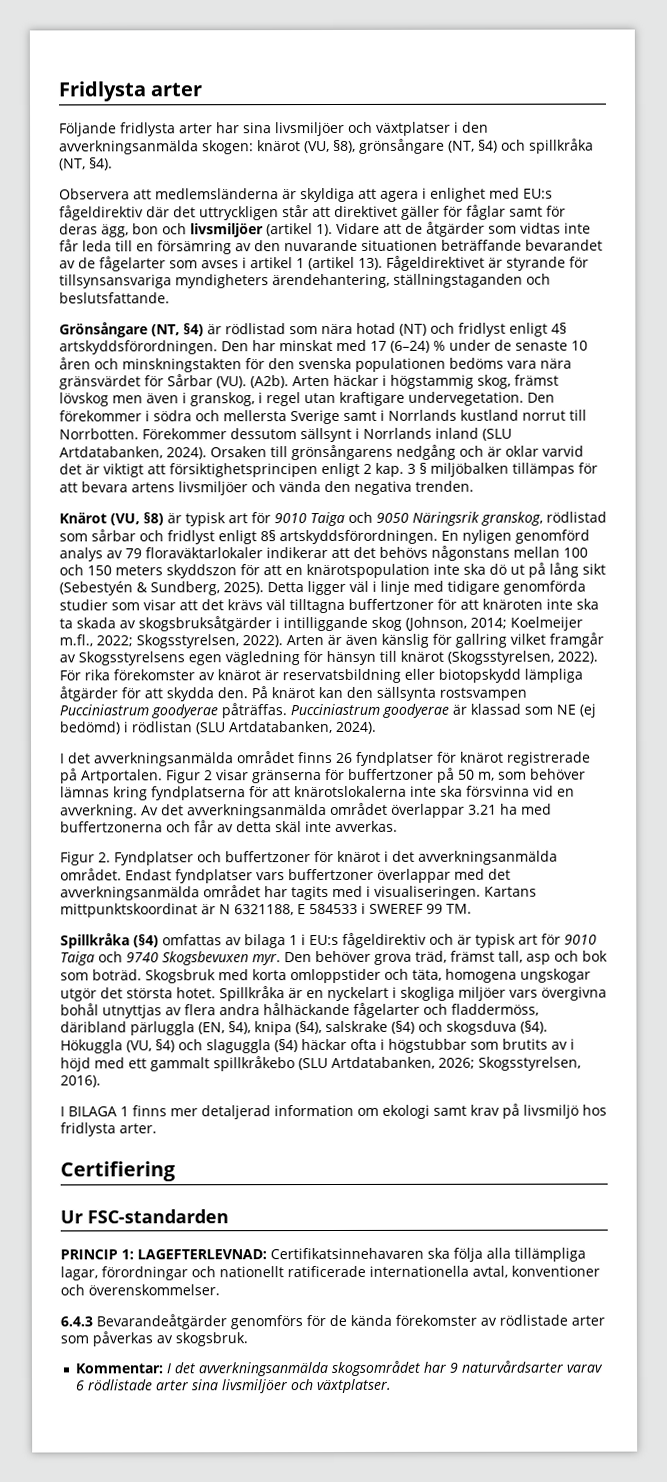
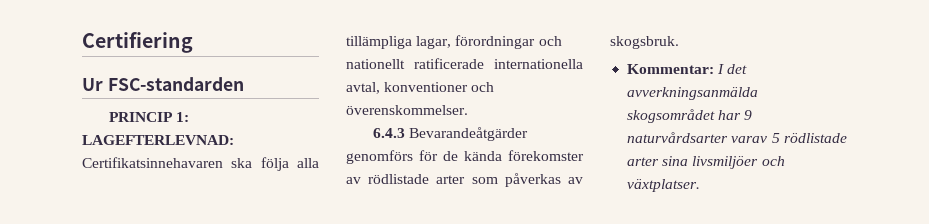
[58,81,203,102] [59,121,489,137] [59,138,594,155] [59,157,113,171] [59,187,553,203] [59,204,566,221] [59,221,591,238] [59,239,603,255] [59,255,589,272] [59,273,551,289] [59,292,170,304] [59,322,567,338] [59,339,588,355] [59,357,572,373] [59,374,559,390] [59,391,555,407] [59,409,587,425] [59,427,512,443] [59,444,584,461] [59,462,598,478] [59,480,474,496] [59,511,607,527] [59,529,590,545] [59,545,588,562] [59,562,606,579] [59,580,586,596] [59,598,599,614] [59,616,584,632] [59,632,604,649] [59,650,598,666] [59,668,583,684] [59,686,527,702] [59,703,596,719] [59,721,376,735] [60,751,591,767] [60,767,586,784] [60,785,575,801] [60,802,552,819] [60,820,398,833] [60,850,558,866] [60,868,511,884] [60,885,537,901] [60,902,472,918] [60,932,597,949] [60,950,608,966] [60,968,591,984] [60,986,607,1002] [60,1002,539,1019] [60,1020,548,1036] [60,1038,575,1054] [60,1056,581,1072] [60,1075,101,1088] [60,1103,607,1120] [60,1122,157,1137] Fridlysta arter // Följande fridlysta arter har sina livsmiljöer och växtplatser i den avverkningsanmälda skogen: knärot (VU, §8), grönsångare (NT, §4) och spillkråka (NT, §4). // Observera att medlemsländerna är skyldiga att agera i enlighet med EU:s fågeldirektiv där det uttryckligen står att direktivet gäller för fåglar samt för deras ägg, bon och livsmiljöer (artikel 1). Vidare att de åtgärder som vidtas inte får leda till en försämring av den nuvarande situationen beträffande bevarandet av de fågelarter som avses i artikel 1 (artikel 13). Fågeldirektivet är styrande för tillsynsansvariga myndigheters ärendehantering, ställningstaganden och beslutsfattande. // Grönsångare (NT, §4) är rödlistad som nära hotad (NT) och fridlyst enligt 4§ artskyddsförordningen. Den har minskat med 17 (6–24) % under de senaste 10 åren och minskningstakten för den svenska populationen bedöms vara nära gränsvärdet för Sårbar (VU). (A2b). Arten häckar i högstammig skog, främst lövskog men även i granskog, i regel utan kraftigare undervegetation. Den förekommer i södra och mellersta Sverige samt i Norrlands kustland norrut till Norrbotten. Förekommer dessutom sällsynt i Norrlands inland (SLU Artdatabanken, 2024). Orsaken till grönsångarens nedgång och är oklar varvid det är viktigt att försiktighetsprincipen enligt 2 kap. 3 § miljöbalken tillämpas för att bevara artens livsmiljöer och vända den negativa trenden. // Knärot (VU, §8) är typisk art för 9010 Taiga och 9050 Näringsrik granskog, rödlistad som sårbar och fridlyst enligt 8§ artskyddsförordningen. En nyligen genomförd analys av 79 floraväktarlokaler indikerar att det behövs någonstans mellan 100 och 150 meters skyddszon för att en knärotspopulation inte ska dö ut på lång sikt (Sebestyén & Sundberg, 2025). Detta ligger väl i linje med tidigare genomförda studier som visar att det krävs väl tilltagna buffertzoner för att knäroten inte ska ta skada av skogsbruksåtgärder i intilliggande skog (Johnson, 2014; Koelmeijer m.fl., 2022; Skogsstyrelsen, 2022). Arten är även känslig för gallring vilket framgår av Skogsstyrelsens egen vägledning för hänsyn till knärot (Skogsstyrelsen, 2022). För rika förekomster av knärot är reservatsbildning eller biotopskydd lämpliga åtgärder för att skydda den. På knärot kan den sällsynta rostsvampen Pucciniastrum goodyerae påträffas. Pucciniastrum goodyerae är klassad som NE (ej bedömd) i rödlistan (SLU Artdatabanken, 2024). // I det avverkningsanmälda området finns 26 fyndplatser för knärot registrerade på Artportalen. Figur 2 visar gränserna för buffertzoner på 50 m, som behöver lämnas kring fyndplatserna för att knärotslokalerna inte ska försvinna vid en avverkning. Av det avverkningsanmälda området överlappar 3.21 ha med buffertzonerna och får av detta skäl inte avverkas. // Figur 2. Fyndplatser och buffertzoner för knärot i det avverkningsanmälda området. Endast fyndplatser vars buffertzoner överlappar med det avverkningsanmälda området har tagits med i visualiseringen. Kartans mittpunktskoordinat är N 6321188, E 584533 i SWEREF 99 TM. // Spillkråka (§4) omfattas av bilaga 1 i EU:s fågeldirektiv och är typisk art för 9010 Taiga och 9740 Skogsbevuxen myr. Den behöver grova träd, främst tall, asp och bok som boträd. Skogsbruk med korta omloppstider och täta, homogena ungskogar utgör det största hotet. Spillkråka är en nyckelart i skogliga miljöer vars övergivna bohål utnyttjas av flera andra hålhäckande fågelarter och fladdermöss, däribland pärluggla (EN, §4), knipa (§4), salskrake (§4) och skogsduva (§4). Hökuggla (VU, §4) och slaguggla (§4) häckar ofta i högstubbar som brutits av i höjd med ett gammalt spillkråkebo (SLU Artdatabanken, 2026; Skogsstyrelsen, 2016). // I BILAGA 1 finns mer detaljerad information om ekologi samt krav på livsmiljö hos fridlysta arter. // -> (82, 42) none
[76,1380,86,1391] 6 -> [771,133,780,143] 5

